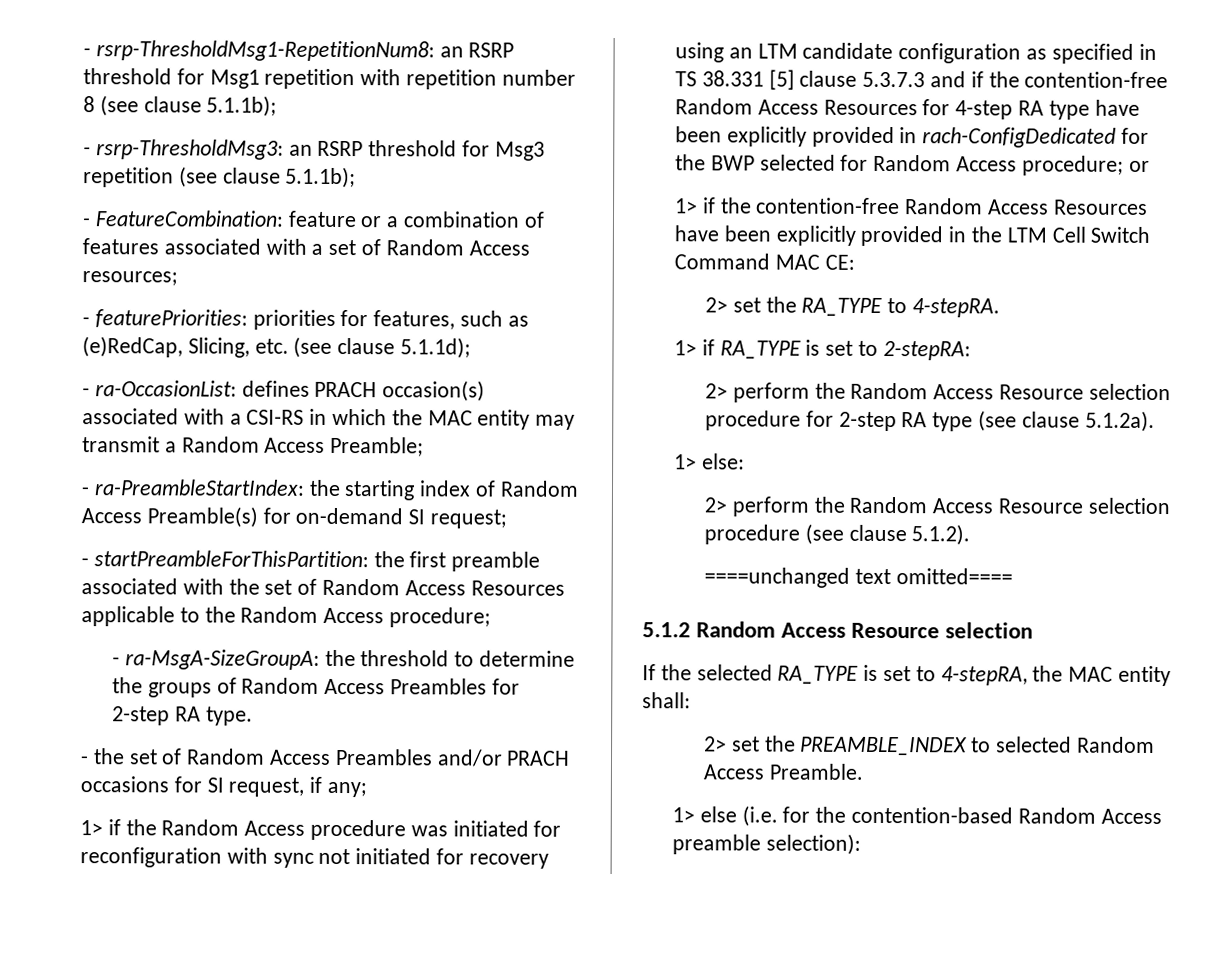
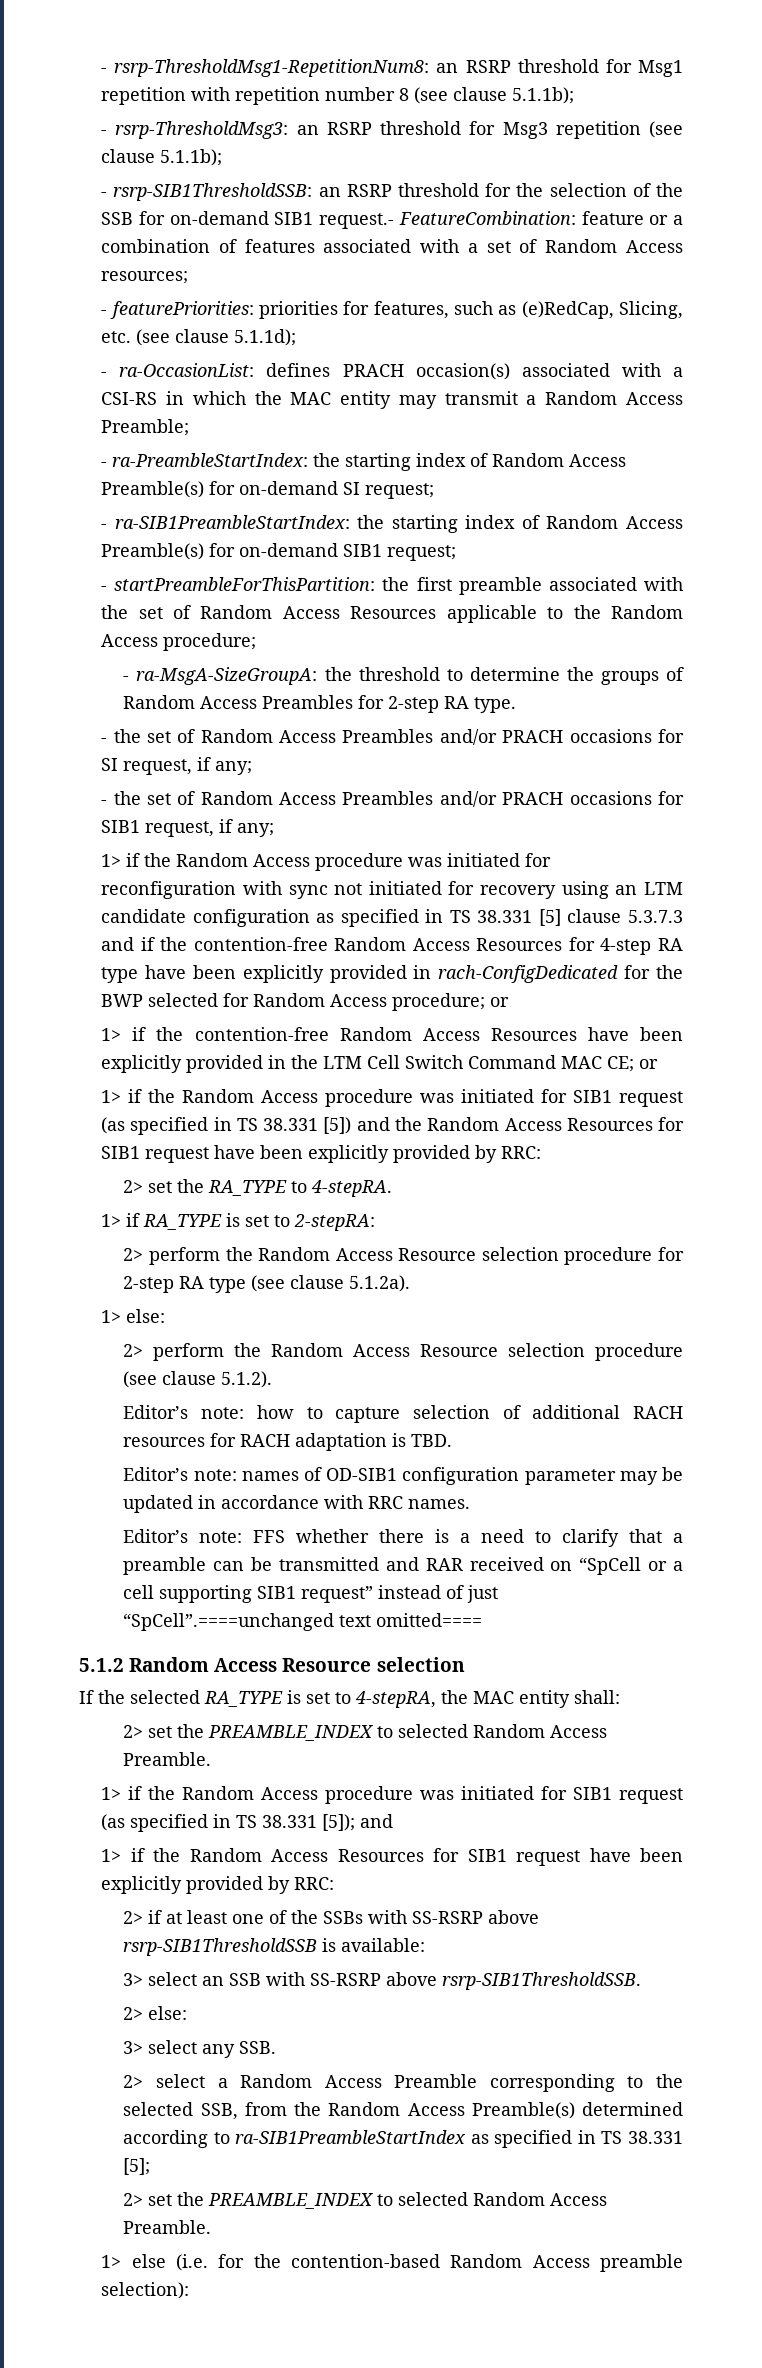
(90, 222) none -> [113,183,683,201] [101,211,395,229] rsrp-SIB1ThresholdSSB: an RSRP threshold for the selection of the SSB for on-demand SIB1 request.-
(507, 519) none -> [101,515,683,533] [101,543,457,561] // - ra-SIB1PreambleStartIndex: the starting index of Random Access Preamble(s) for on-demand SIB1 request;
(367, 789) none -> [101,791,685,807] [101,819,275,837] // - the set of Random Access Preambles and/or PRACH occasions for SIB1 request, if any;
[824,254,855,270] CE: -> [607,1056,659,1072] [101,1089,683,1107] [101,1117,684,1135] [101,1145,542,1163] CE; or // 1> if the Random Access procedure was initiated for SIB1 request (as specified in TS 38.331 [5]) and the Random Access Resources for SIB1 request have been explicitly provided by RRC:
[703,567,850,588] ====unchanged -> [123,1405,683,1423] [123,1433,453,1451] [123,1467,683,1485] [123,1495,471,1513] [123,1529,684,1547] [123,1557,683,1575] [123,1585,499,1603] [123,1613,335,1631] Editor’s note: how to capture selection of additional RACH resources for RACH adaptation is TBD. // Editor’s note: names of OD-SIB1 configuration parameter may be updated in accordance with RRC names. // Editor’s note: FFS whether there is a need to clarify that a preamble can be transmitted and RAR received on “SpCell or a cell supporting SIB1 request” instead of just “SpCell”.====unchanged
(863, 771) none -> [101,1786,683,1804] [101,1814,394,1832] [101,1848,683,1866] [101,1876,335,1894] [123,1910,540,1924] [123,1938,426,1956] [123,1972,642,1990] [123,2006,188,2020] [123,2040,277,2058] [123,2074,683,2092] [123,2102,683,2120] [123,2130,683,2148] [123,2158,151,2175] [123,2192,608,2209] [123,2220,212,2234] // 1> if the Random Access procedure was initiated for SIB1 request (as specified in TS 38.331 [5]); and // 1> if the Random Access Resources for SIB1 request have been explicitly provided by RRC: // 2> if at least one of the SSBs with SS-RSRP above rsrp-SIB1ThresholdSSB is available: // 3> select an SSB with SS-RSRP above rsrp-SIB1ThresholdSSB. // 2> else: // 3> select any SSB. // 2> select a Random Access Preamble corresponding to the selected SSB, from the Random Access Preamble(s) determined according to ra-SIB1PreambleStartIndex as specified in TS 38.331 [5]; // 2> set the PREAMBLE_INDEX to selected Random Access Preamble.

